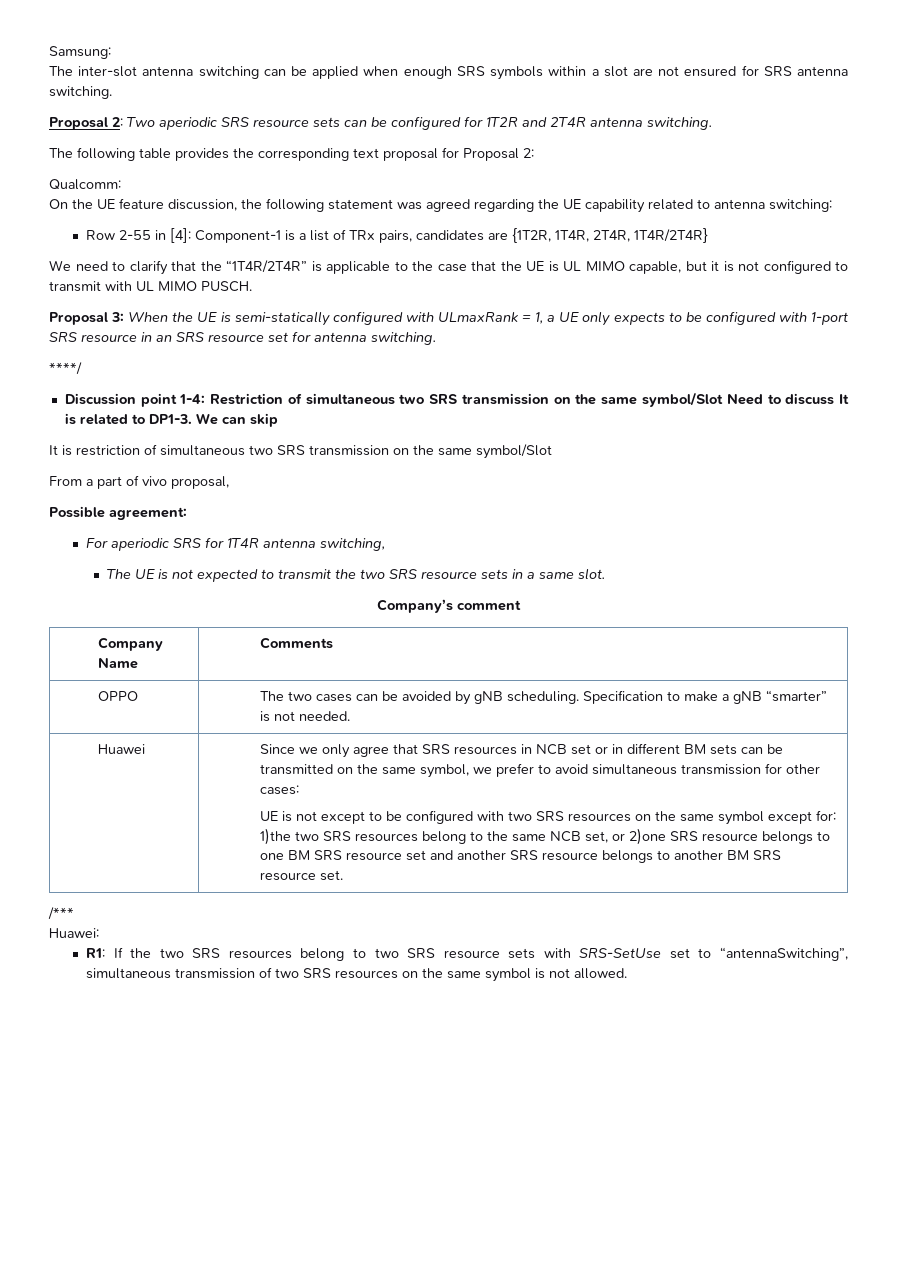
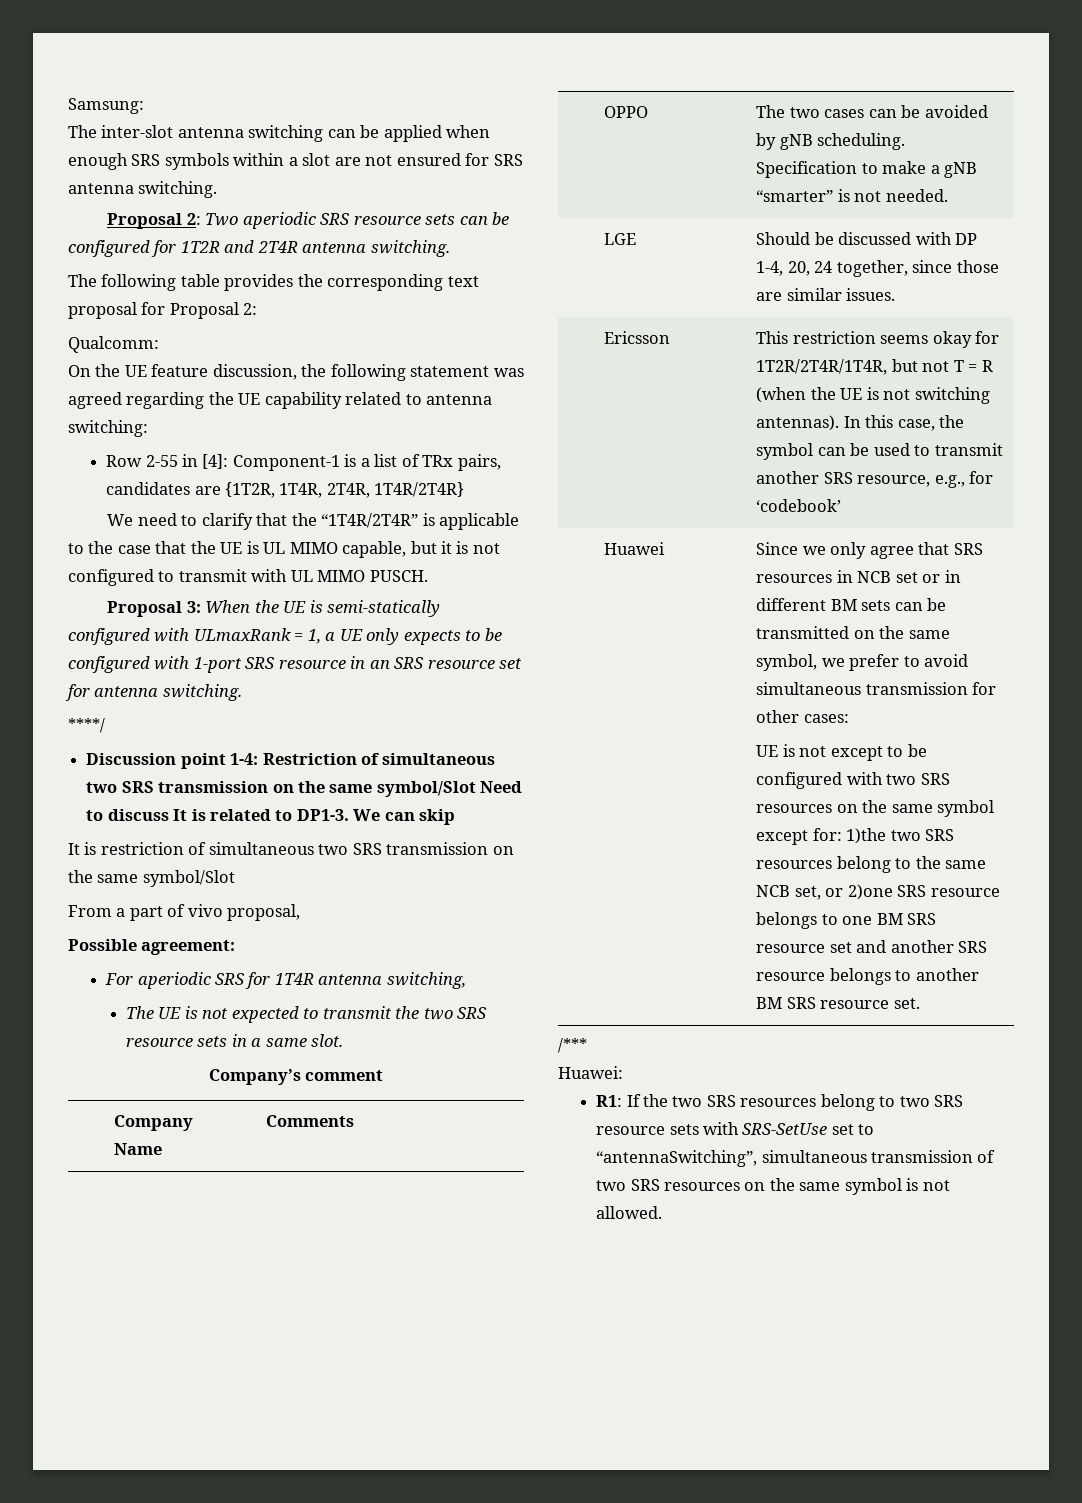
(350, 716) none -> [604,233,637,245] [756,232,978,245] [756,260,999,277] [756,288,896,301] [604,331,671,344] [756,331,1000,348] [756,359,993,375] [756,387,990,404] [756,415,965,431] [756,443,1003,460] [756,471,994,488] [756,499,842,512] // LGE | Should be discussed with DP 1-4, 20, 24 together, since those are similar issues. // Ericsson | This restriction seems okay for 1T2R/2T4R/1T4R, but not T = R (when the UE is not switching antennas). In this case, the symbol can be used to transmit another SRS resource, e.g., for ‘codebook’

